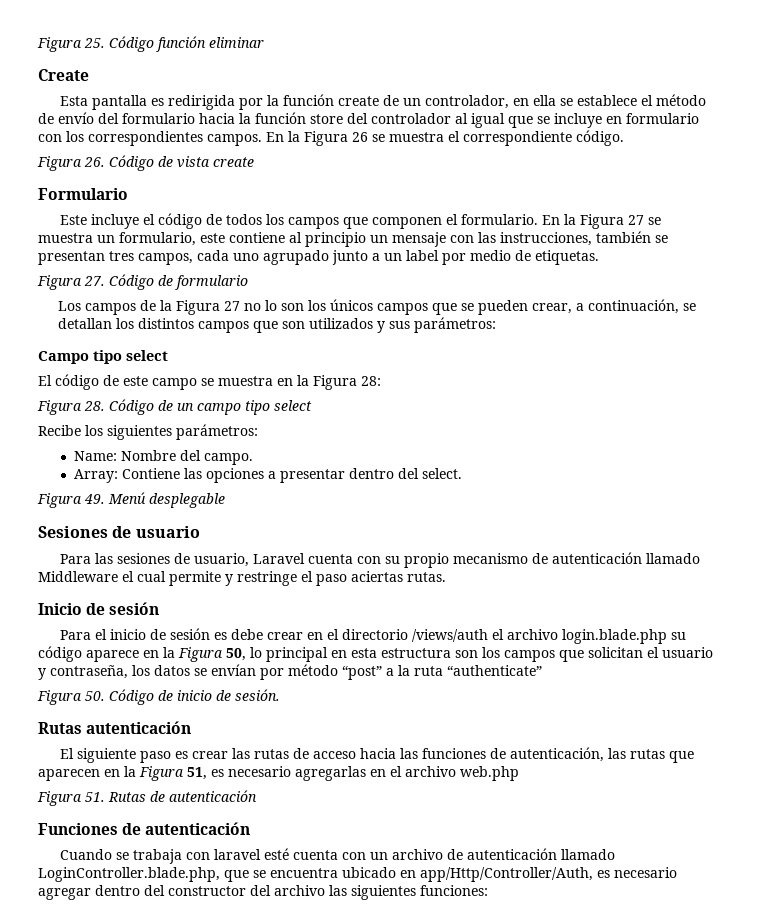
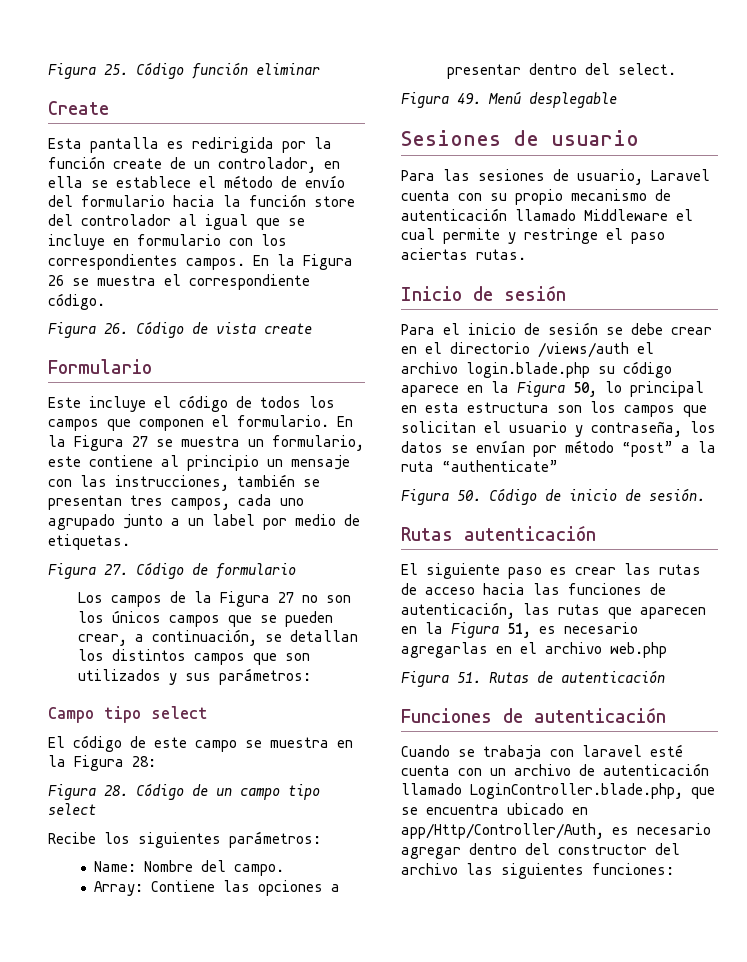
[265,300,278,311] lo -> (318, 599) none
[213,632,227,640] es -> [606,327,623,335] se

